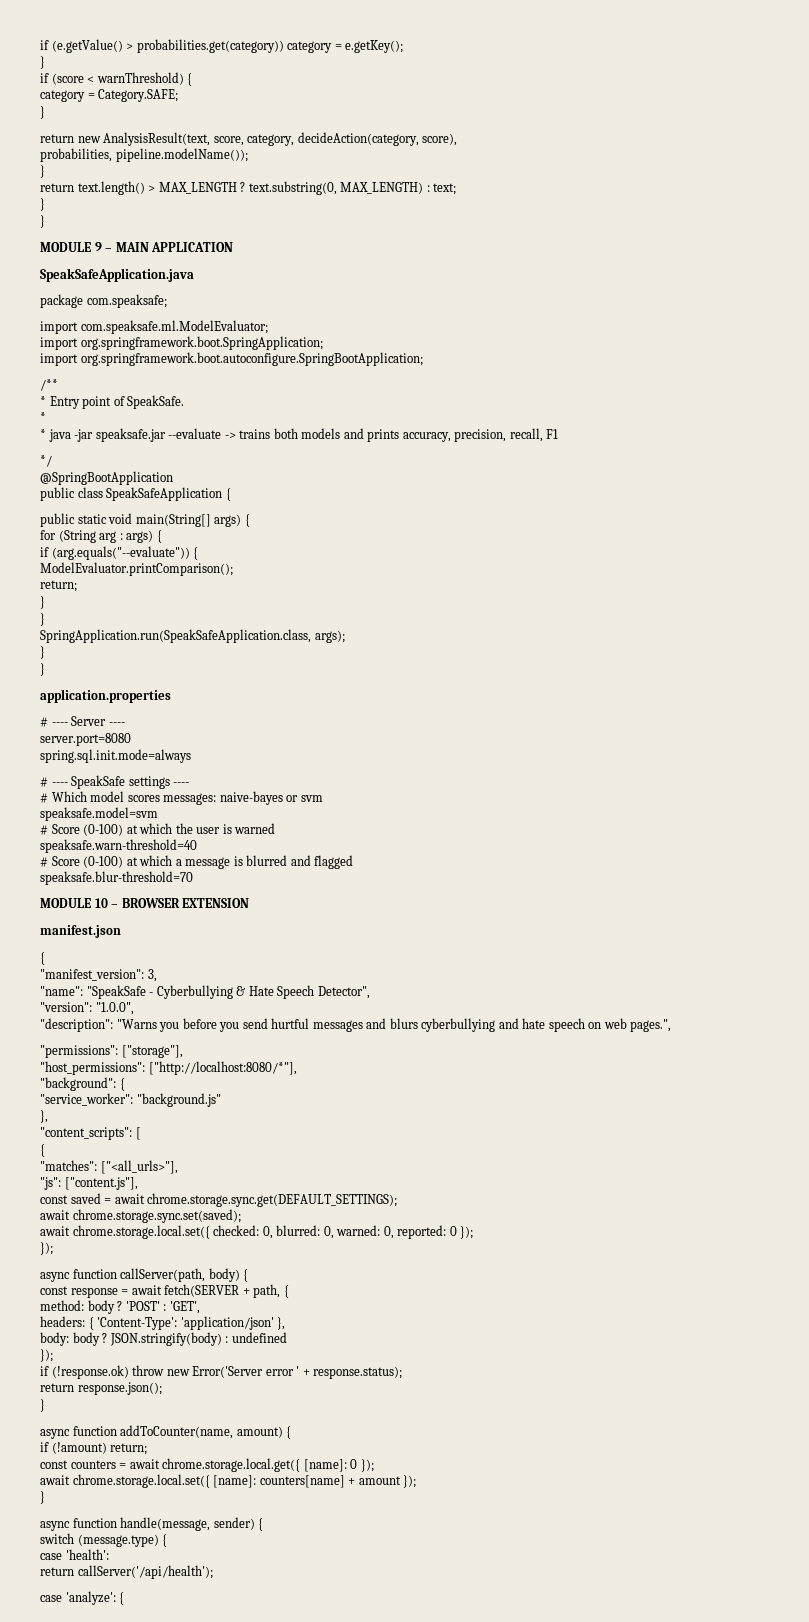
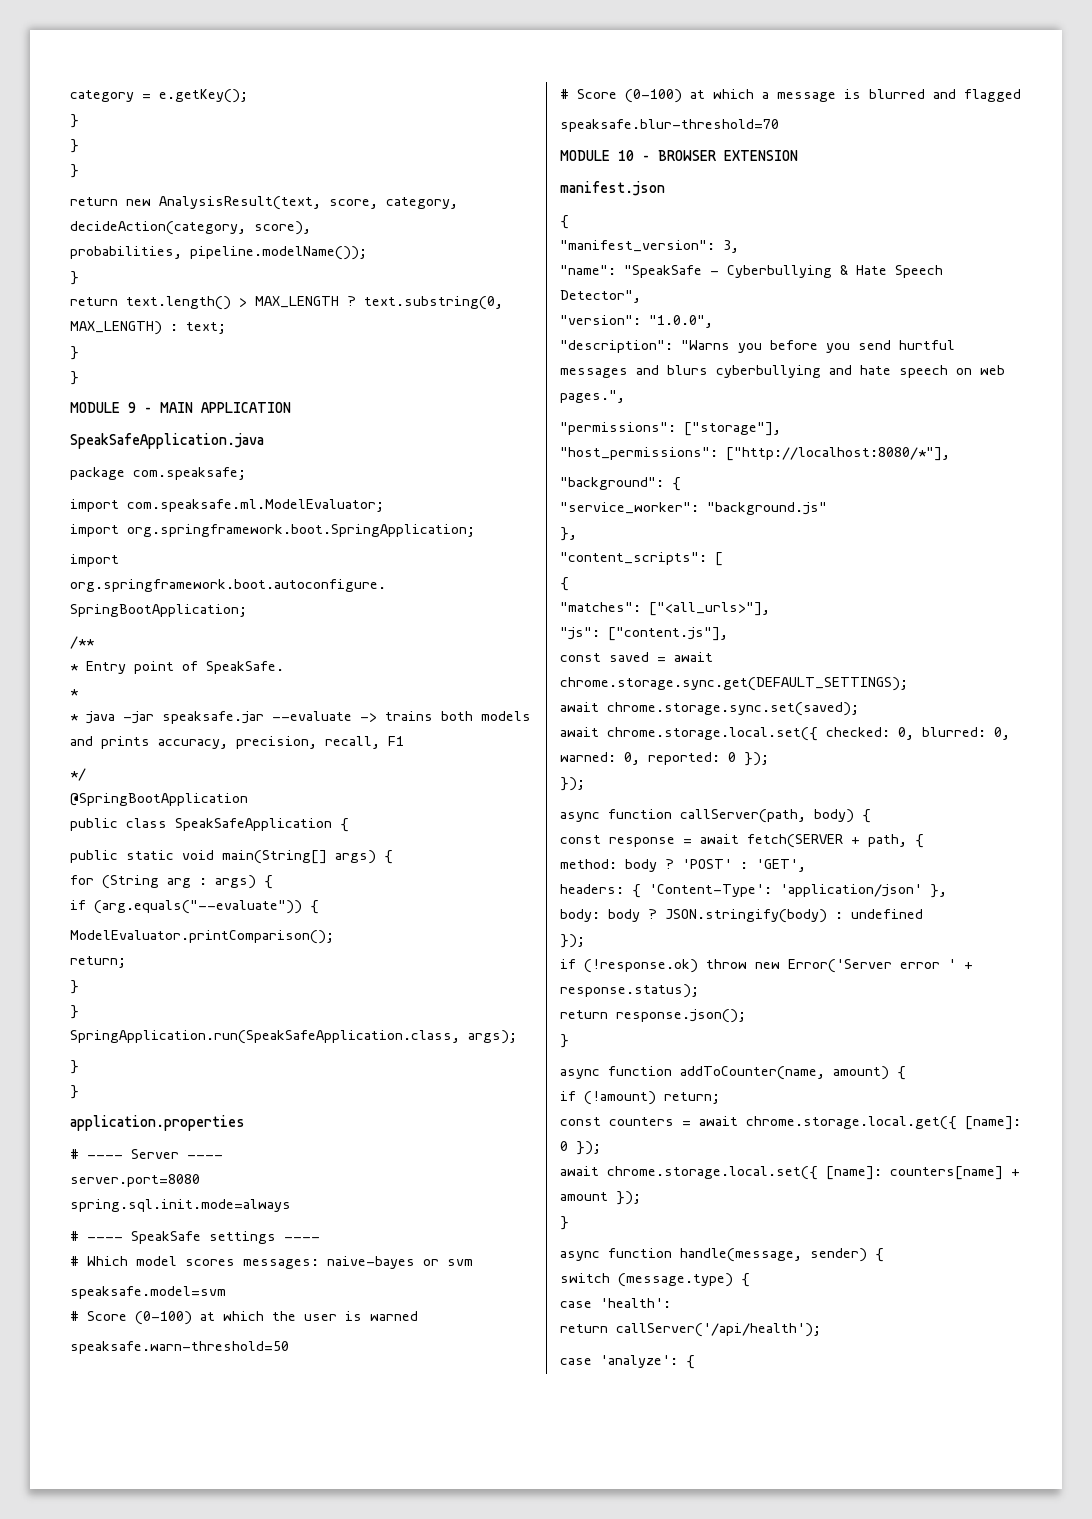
[40,39,284,53] if (e.getValue() > probabilities.get(category)) -> (70, 96) none
[40,72,193,86] [40,89,179,102] if (score < warnThreshold) { // category = Category.SAFE; -> [70,139,79,153] }
[40,839,197,853] speaksafe.warn-threshold=40 -> [70,1341,289,1354] speaksafe.warn-threshold=50

